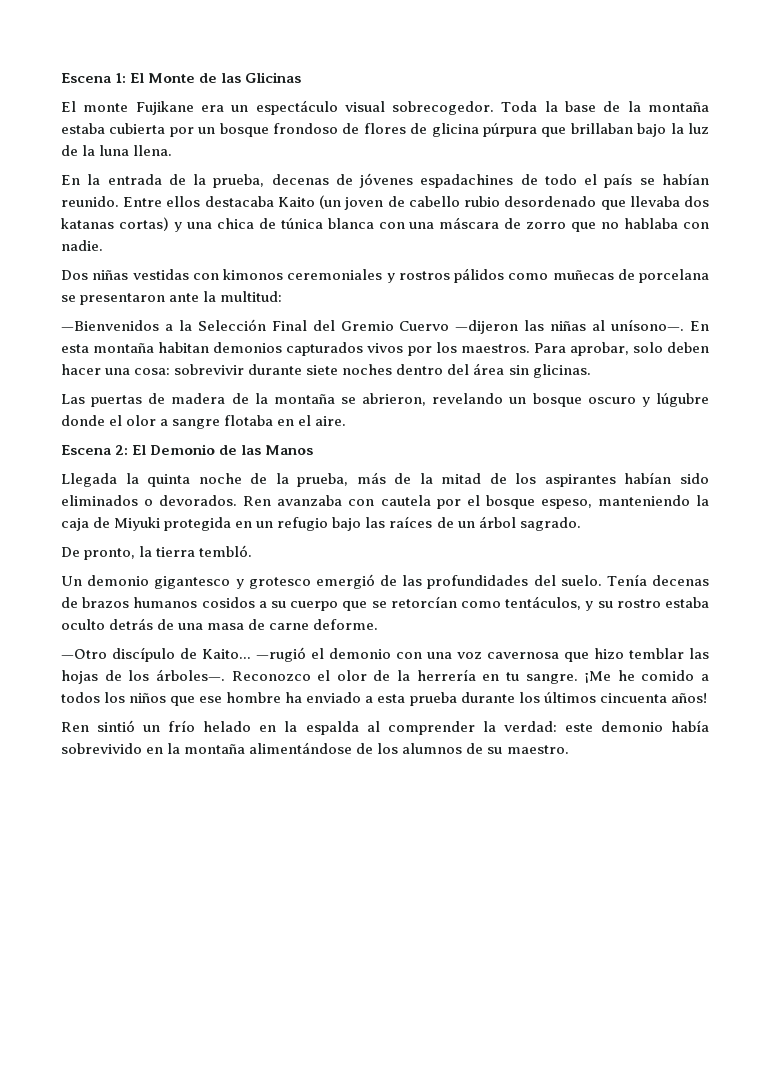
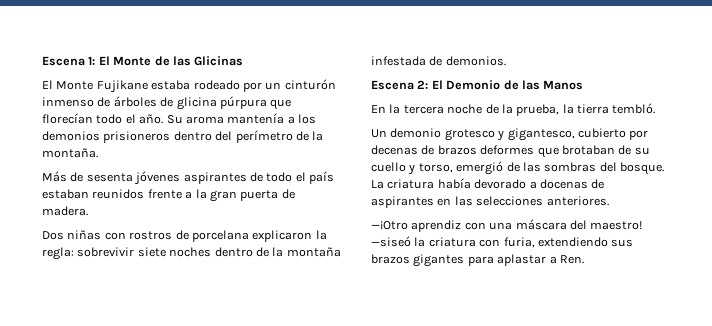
[83,100,710,115] [61,123,709,137] [61,145,173,156] [61,173,709,188] [61,195,710,210] [61,217,709,232] [61,240,103,251] [61,268,709,283] [61,291,283,305] [61,319,709,334] [61,342,709,356] [61,363,591,378] [61,393,709,407] [61,415,347,429] monte Fujikane era un espectáculo visual sobrecogedor. Toda la base de la montaña estaba cubierta por un bosque frondoso de flores de glicina púrpura que brillaban bajo la luz de la luna llena. // En la entrada de la prueba, decenas de jóvenes espadachines de todo el país se habían reunido. Entre ellos destacaba Kaito (un joven de cabello rubio desordenado que llevaba dos katanas cortas) y una chica de túnica blanca con una máscara de zorro que no hablaba con nadie. // Dos niñas vestidas con kimonos ceremoniales y rostros pálidos como muñecas de porcelana se presentaron ante la multitud: // —Bienvenidos a la Selección Final del Gremio Cuervo —dijeron las niñas al unísono—. En esta montaña habitan demonios capturados vivos por los maestros. Para aprobar, solo deben hacer una cosa: sobrevivir durante siete noches dentro del área sin glicinas. // Las puertas de madera de la montaña se abrieron, revelando un bosque oscuro y lúgubre donde el olor a sangre flotaba en el aire. -> [56,79,336,93] [42,96,292,110] [42,113,316,124] [42,130,324,143] [42,148,98,158] [42,171,334,185] [42,189,295,202] [42,206,88,216] [42,230,327,242] [42,247,341,260] [371,56,506,66] Monte Fujikane estaba rodeado por un cinturón inmenso de árboles de glicina púrpura que florecían todo el año. Su aroma mantenía a los demonios prisioneros dentro del perímetro de la montaña. // Más de sesenta jóvenes aspirantes de todo el país estaban reunidos frente a la gran puerta de madera. // Dos niñas con rostros de porcelana explicaron la regla: sobrevivir siete noches dentro de la montaña infestada de demonios.
[61,473,191,487] Llegada la quinta -> [371,104,444,114] En la tercera
[356,472,710,487] [61,495,709,509] [61,516,581,531] [61,547,136,560] más de la mitad de los aspirantes habían sido eliminados o devorados. Ren avanzaba con cautela por el bosque espeso, manteniendo la caja de Miyuki protegida en un refugio bajo las raíces de un árbol sagrado. // De pronto, -> (560, 110) none
[154,574,709,589] [61,596,709,611] [61,618,379,630] [61,647,709,662] [61,669,709,684] [61,692,707,706] [61,720,709,735] [61,742,569,754] gigantesco y grotesco emergió de las profundidades del suelo. Tenía decenas de brazos humanos cosidos a su cuerpo que se retorcían como tentáculos, y su rostro estaba oculto detrás de una masa de carne deforme. // —Otro discípulo de Kaito... —rugió el demonio con una voz cavernosa que hizo temblar las hojas de los árboles—. Reconozco el olor de la herrería en tu sangre. ¡Me he comido a todos los niños que ese hombre ha enviado a esta prueba durante los últimos cincuenta años! // Ren sintió un frío helado en la espalda al comprender la verdad: este demonio había sobrevivido en la montaña alimentándose de los alumnos de su maestro. -> [444,128,649,141] [371,145,650,158] [371,161,664,175] [371,178,605,189] [371,196,609,208] [371,219,643,232] [371,236,634,248] [371,254,584,267] grotesco y gigantesco, cubierto por decenas de brazos deformes que brotaban de su cuello y torso, emergió de las sombras del bosque. La criatura había devorado a docenas de aspirantes en las selecciones anteriores. // —¡Otro aprendiz con una máscara del maestro! —siseó la criatura con furia, extendiendo sus brazos gigantes para aplastar a Ren.

